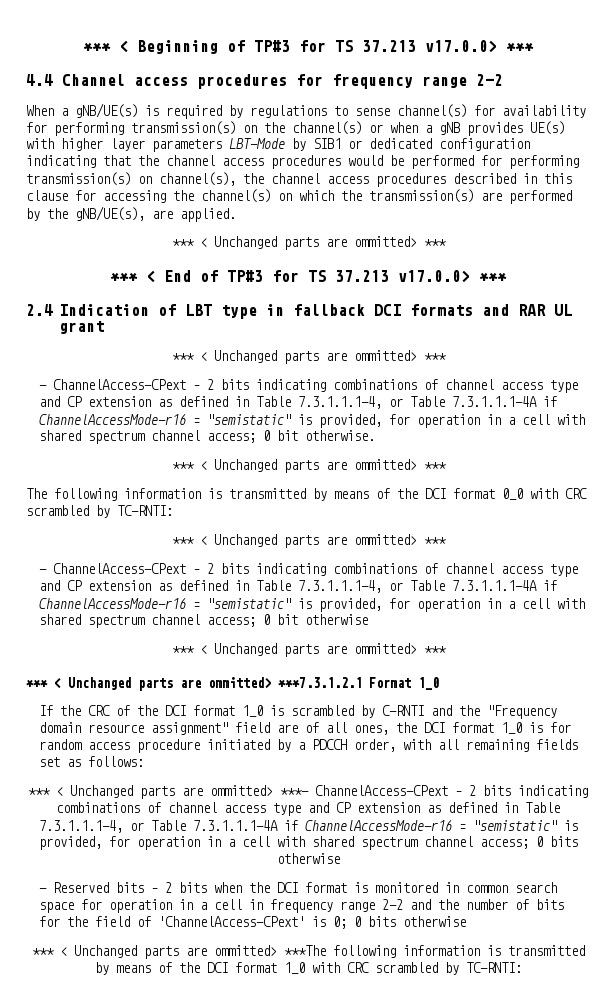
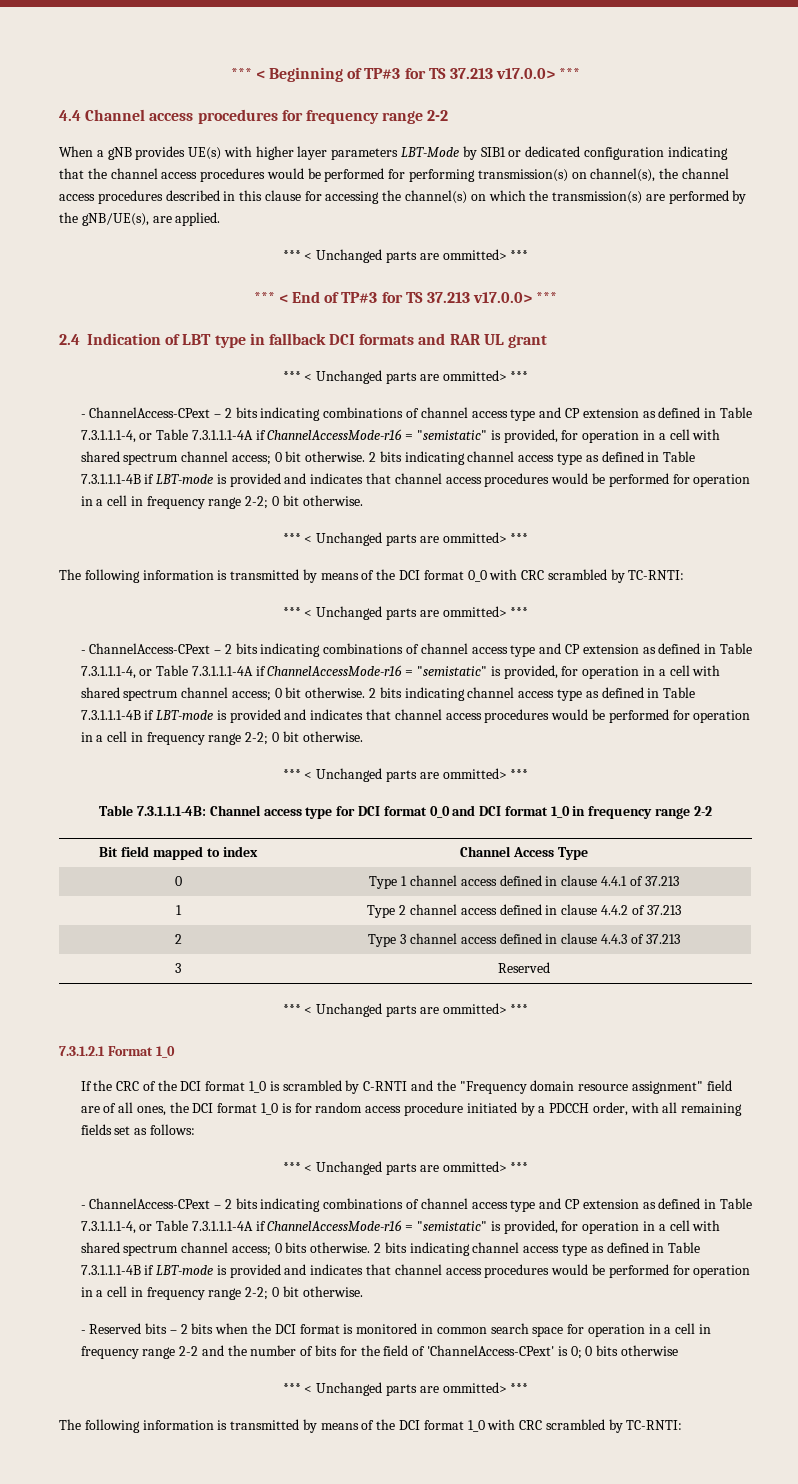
[75,103,586,119] [26,121,432,136] gNB/UE(s) is required by regulations to sense channel(s) for availability for performing transmission(s) on the channel(s) or when a -> (104, 153) none
(375, 435) none -> [369,451,696,465] [80,473,751,487] [80,495,363,509] 2 bits indicating channel access type as defined in Table 7.3.1.1.1-4B if LBT-mode is provided and indicates that channel access procedures would be performed for operation in a cell in frequency range 2-2; 0 bit otherwise.
[304,614,368,625] [171,643,446,657] [26,677,362,691] otherwise // *** < Unchanged parts are ommitted> *** // *** < Unchanged parts are ommitted> ***7.3.1.2.1 -> [305,687,696,701] [80,709,751,723] [80,731,363,745] [282,768,529,782] [99,805,712,819] [99,846,258,860] [460,846,588,860] [174,876,182,886] [369,875,679,889] [175,905,182,915] [367,904,681,918] [174,934,182,944] [368,933,680,947] [175,963,181,973] [498,962,550,973] [282,1003,529,1017] [59,1046,105,1056] otherwise. 2 bits indicating channel access type as defined in Table 7.3.1.1.1-4B if LBT-mode is provided and indicates that channel access procedures would be performed for operation in a cell in frequency range 2-2; 0 bit otherwise. // *** < Unchanged parts are ommitted> *** // Table 7.3.1.1.1-4B: Channel access type for DCI format 0_0 and DCI format 1_0 in frequency range 2-2 // Bit field mapped to index | Channel Access Type // 0 | Type 1 channel access defined in clause 4.4.1 of 37.213 // 1 | Type 2 channel access defined in clause 4.4.2 of 37.213 // 2 | Type 3 channel access defined in clause 4.4.3 of 37.213 // 3 | Reserved // *** < Unchanged parts are ommitted> *** // 7.3.1.2.1
[280,788,309,796] ***- -> [510,1162,529,1172] [80,1205,86,1209] *** // -
[276,853,340,864] otherwise -> [310,1242,701,1256] [80,1264,751,1278] [80,1286,363,1300] otherwise. 2 bits indicating channel access type as defined in Table 7.3.1.1.1-4B if LBT-mode is provided and indicates that channel access procedures would be performed for operation in a cell in frequency range 2-2; 0 bit otherwise.
[283,945,326,956] ***The -> [510,1383,529,1393] [59,1419,81,1430] *** // The

